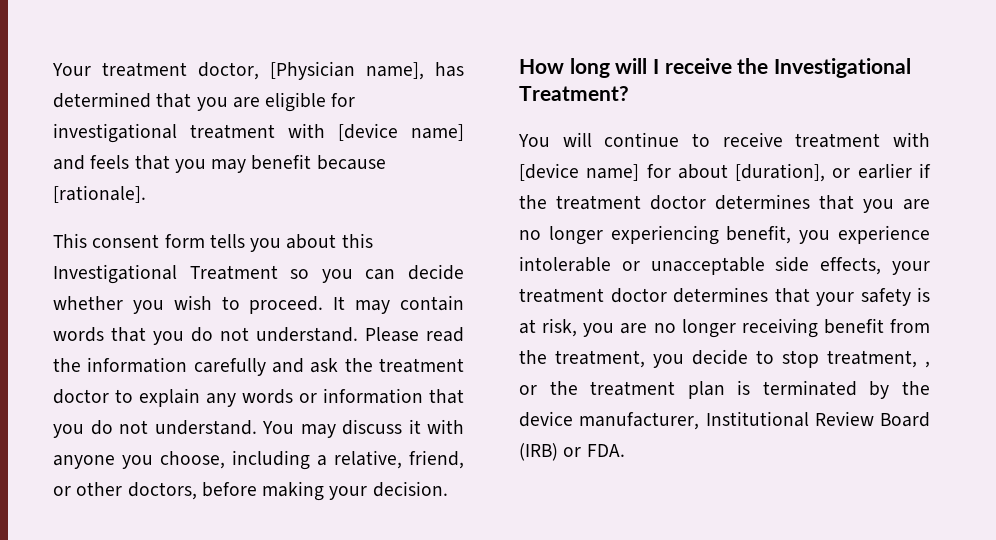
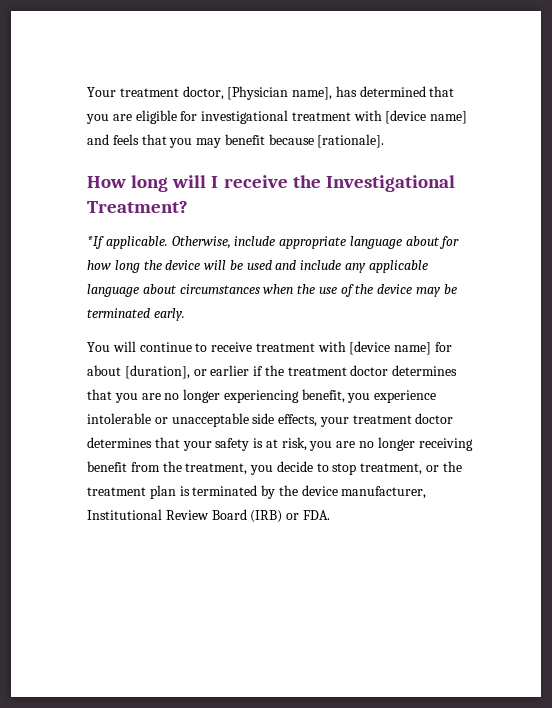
[53,233,373,252] [53,264,465,284] [53,295,464,314] [53,327,464,345] [53,357,464,376] [53,388,464,407] [53,419,464,438] [53,450,464,470] [53,481,448,501] // This consent form tells you about this Investigational Treatment so you can decide whether you wish to proceed. It may contain words that you do not understand. Please read the information carefully and ask the treatment doctor to explain any words or information that you do not understand. You may discuss it with anyone you choose, including a relative, friend, or other doctors, before making your decision. -> (385, 141) none
(629, 93) none -> [87,236,460,249] [87,260,428,273] [87,284,457,297] [87,308,185,321] // *If applicable. Otherwise, include appropriate language about for how long the device will be used and include any applicable language about circumstances when the use of the device may be terminated early.
[925,361,930,368] , -> (423, 469) none

